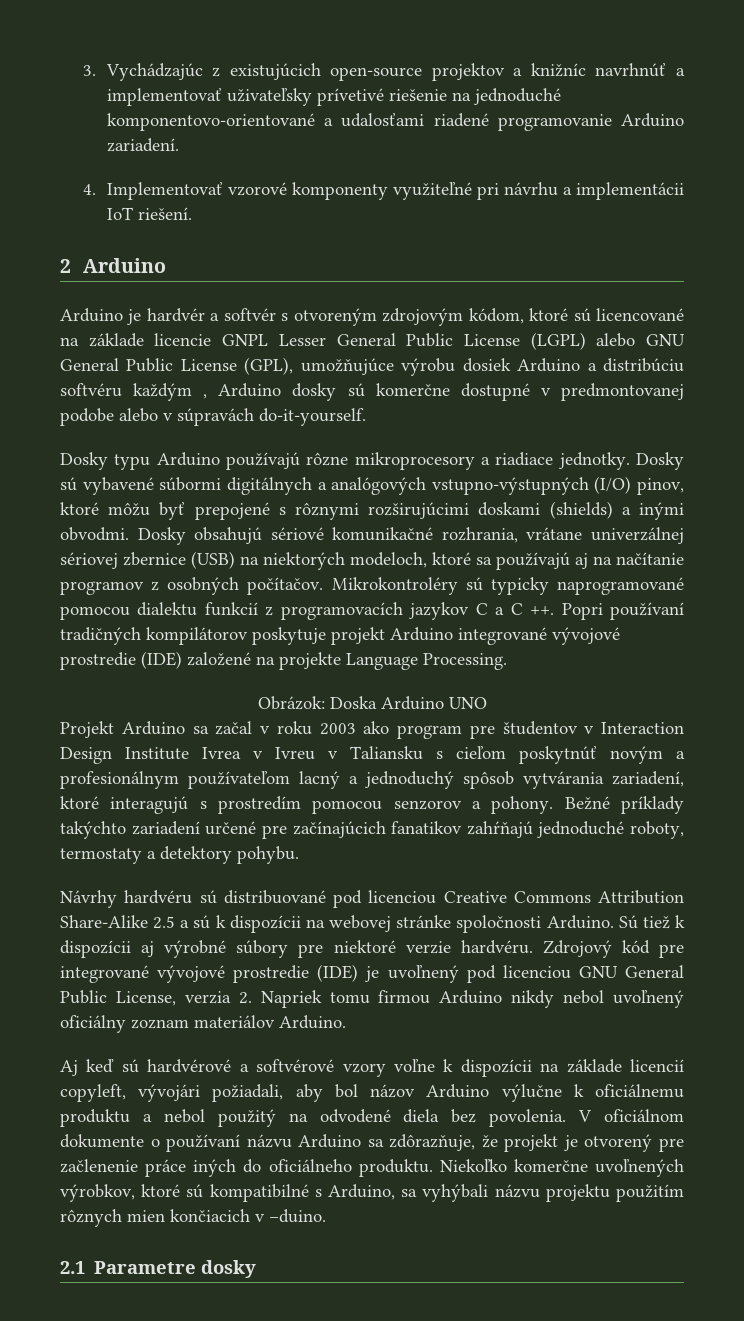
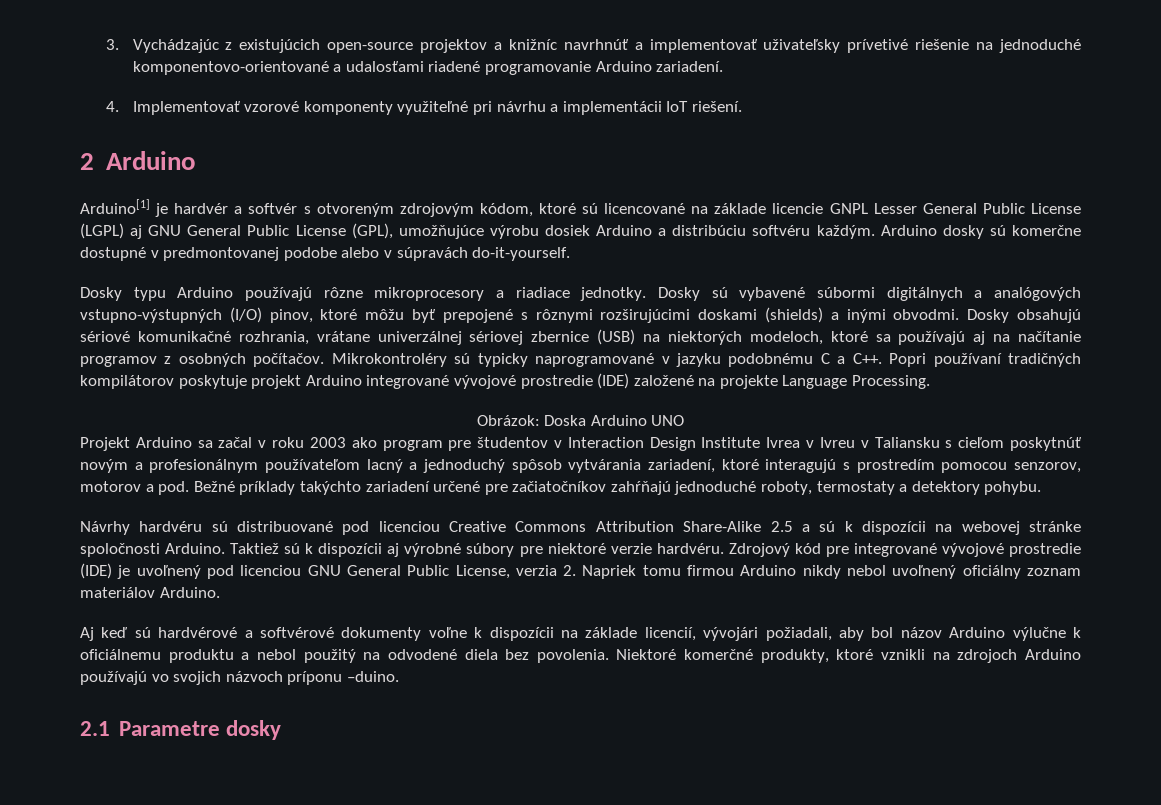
[60,308,123,322] Arduino -> [80,199,150,214] Arduino[1]
[596,333,636,347] alebo -> [130,225,143,239] aj
[133,383,208,401] každým , -> [816,225,875,239] každým.
[60,602,555,620] pomocou dialektu funkcií z programovacích jazykov C a C ++. -> [661,353,882,367] v jazyku podobnému C a C++.
[393,796,554,814] senzorov a pohony. -> [1013,462,1081,473] [80,481,190,495] senzorov, motorov a pod.
[292,821,463,838] začínajúcich fanatikov -> [512,481,607,492] začiatočníkov
[618,915,670,929] Sú tiež -> [230,543,301,554] Taktiež sú
[342,1063,386,1077] vzory -> [341,627,422,641] dokumenty
[630,1059,685,1072] [60,1084,126,1102] licencií copyleft, -> [644,627,696,641] licencií,
[578,1109,684,1122] [60,1134,684,1152] [60,1159,684,1177] [60,1184,684,1202] [60,1209,265,1227] V oficiálnom dokumente o používaní názvu Arduino sa zdôrazňuje, že projekt je otvorený pre začlenenie práce iných do oficiálneho produktu. Niekoľko komerčne uvoľnených výrobkov, ktoré sú kompatibilné s Arduino, sa vyhýbali názvu projektu použitím rôznych mien končiacich v -> [616,649,1081,663] [80,671,343,685] Niektoré komerčné produkty, ktoré vznikli na zdrojoch Arduino používajú vo svojich názvoch príponu

